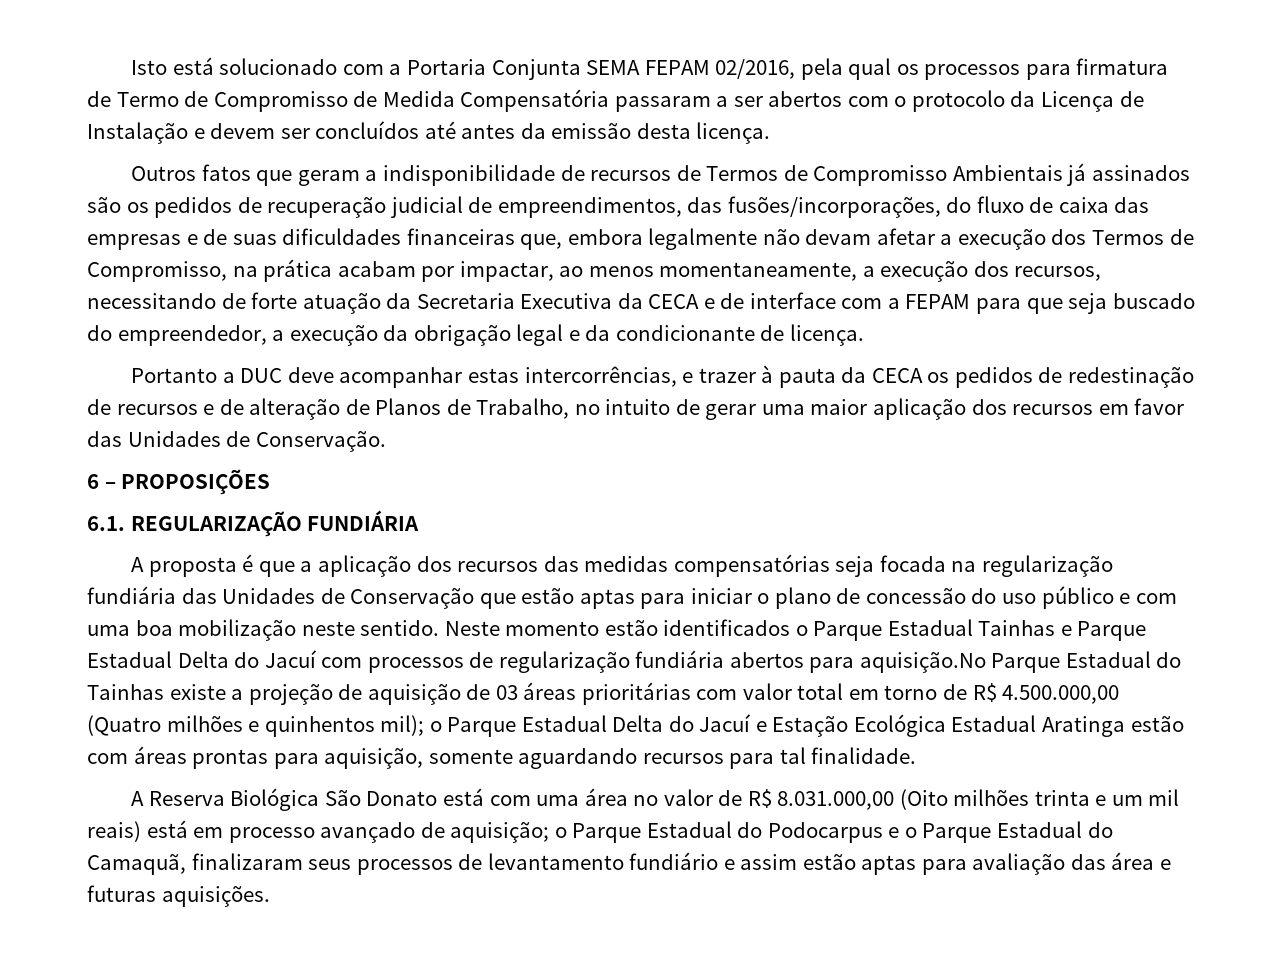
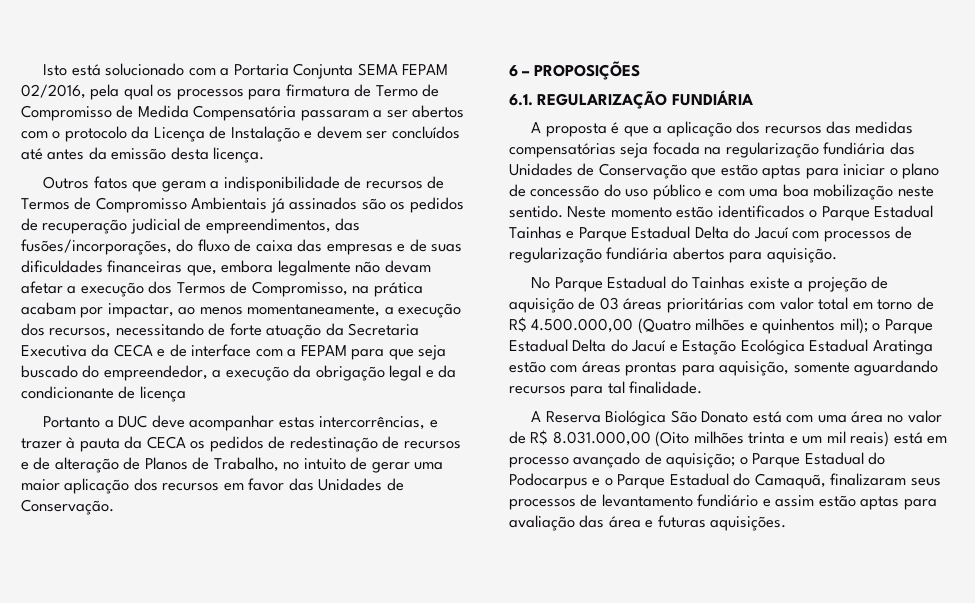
[789,324,864,346] licença. -> [139,386,186,402] licença
[859,652,986,673] aquisição.No -> [766,248,837,263] [531,277,551,289] aquisição. // No

